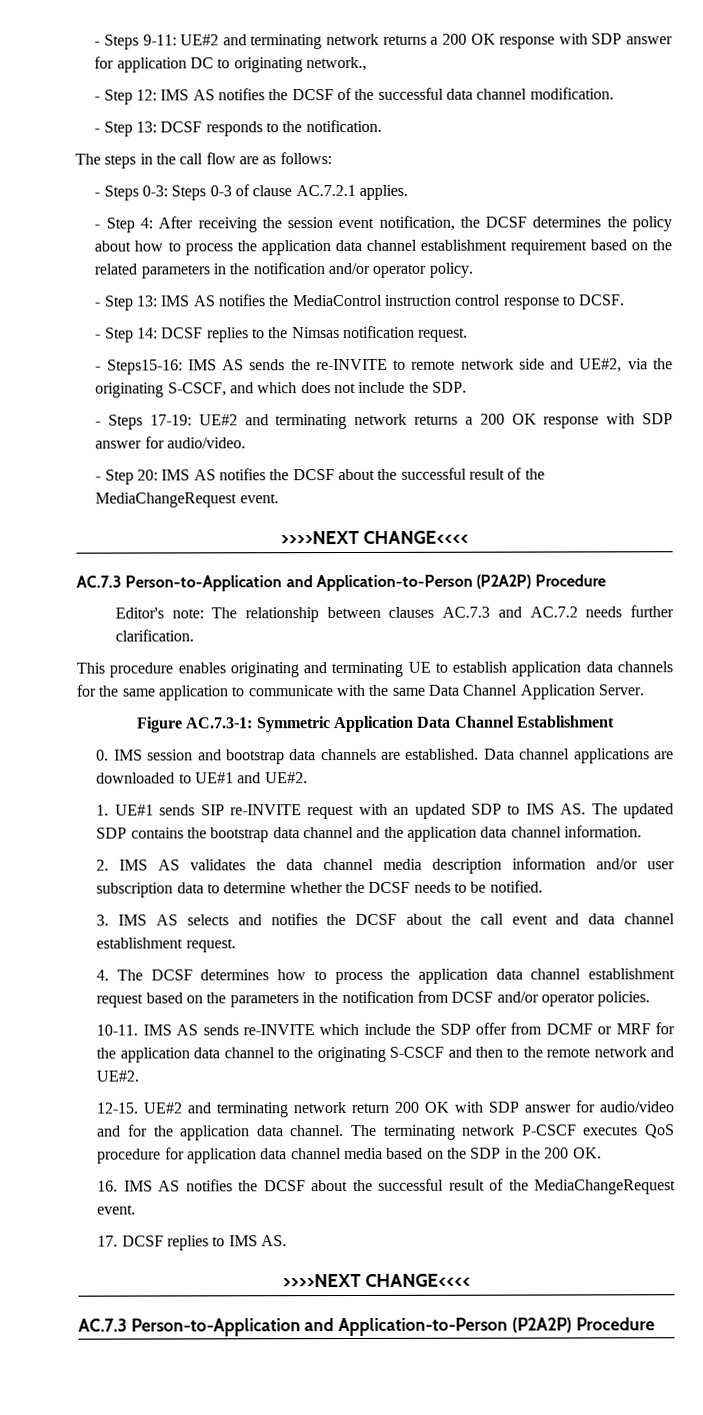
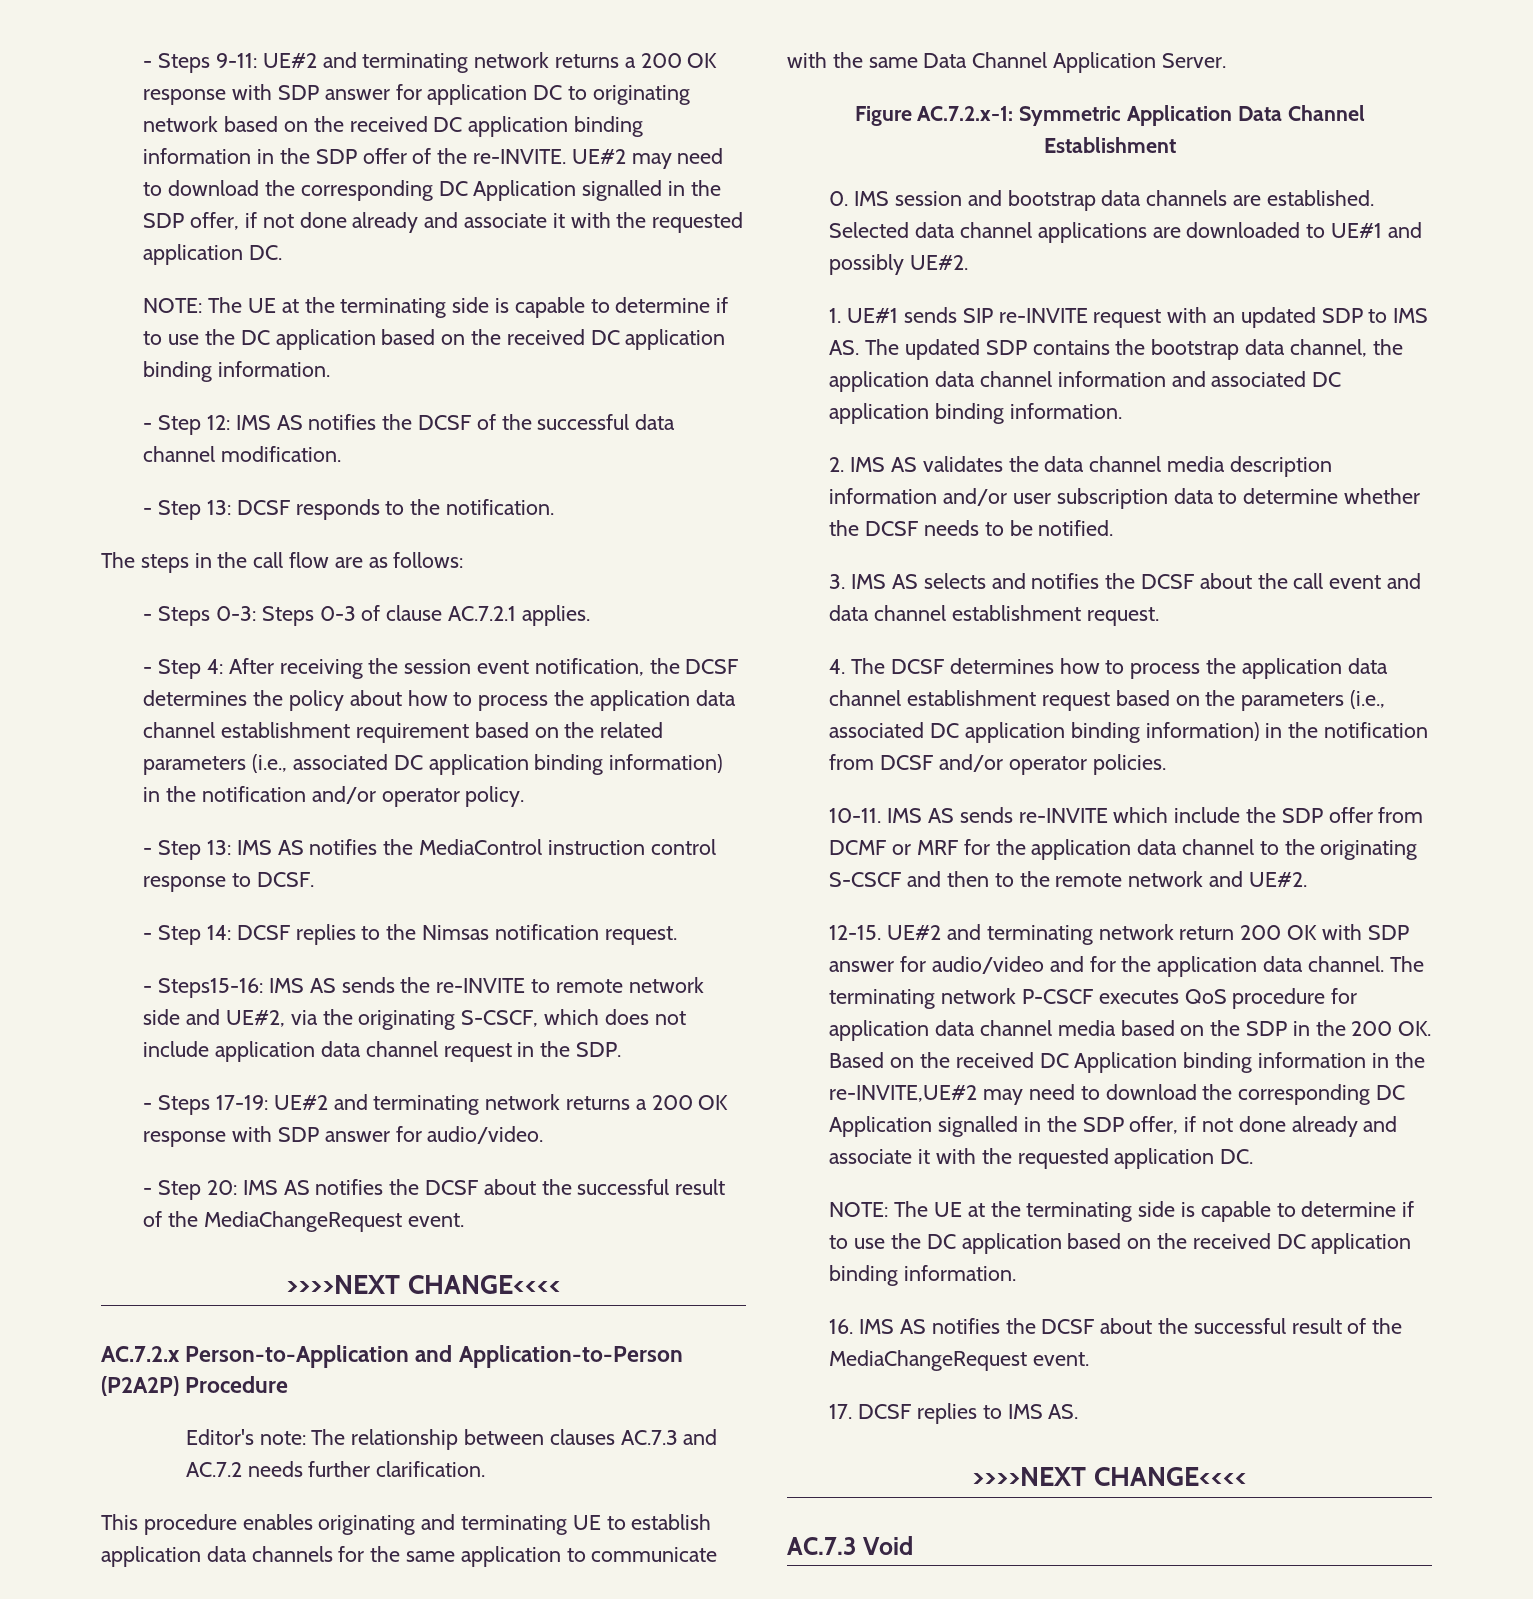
[305,56,367,72] network., -> [143,116,644,137] [143,148,724,169] [143,180,721,201] [143,212,744,233] [143,244,283,265] [143,297,729,318] [143,329,726,350] [143,361,331,382] network based on the received DC application binding information in the SDP offer of the re-INVITE. UE#2 may need to download the corresponding DC Application signalled in the SDP offer, if not done already and associate it with the requested application DC. // NOTE: The UE at the terminating side is capable to determine if to use the DC application based on the received DC application binding information.
(210, 271) none -> [252,754,724,775] (i.e., associated DC application binding information)
[230,382,255,394] and -> (539, 1018) none
(406, 387) none -> [215,1041,535,1062] application data channel request in
[76,575,122,588] AC.7.3 -> [101,1346,180,1362] AC.7.2.x
[186,717,254,729] AC.7.3-1: -> [917,106,1014,121] AC.7.2.x-1:
[483,748,515,760] Data -> [829,222,956,238] Selected data
(262, 778) none -> [829,254,905,275] possibly
[302,826,562,842] channel and the application data channel -> [1289,339,1403,357] [829,371,1342,392] [829,403,1005,424] channel, the application data channel information and associated DC application binding
(299, 1000) none -> [1350,690,1386,709] [829,722,1260,743] (i.e., associated DC application binding information)
(602, 1153) none -> [829,1052,1425,1073] [829,1084,1406,1105] [829,1116,1398,1137] [829,1148,1254,1169] [829,1201,1415,1222] [829,1233,1412,1254] [829,1265,1017,1286] Based on the received DC Application binding information in the re-INVITE,UE#2 may need to download the corresponding DC Application signalled in the SDP offer, if not done already and associate it with the requested application DC. // NOTE: The UE at the terminating side is capable to determine if to use the DC application based on the received DC application binding information.
[130,1317,655,1337] Person-to-Application and Application-to-Person (P2A2P) Procedure -> [862,1536,913,1555] Void

